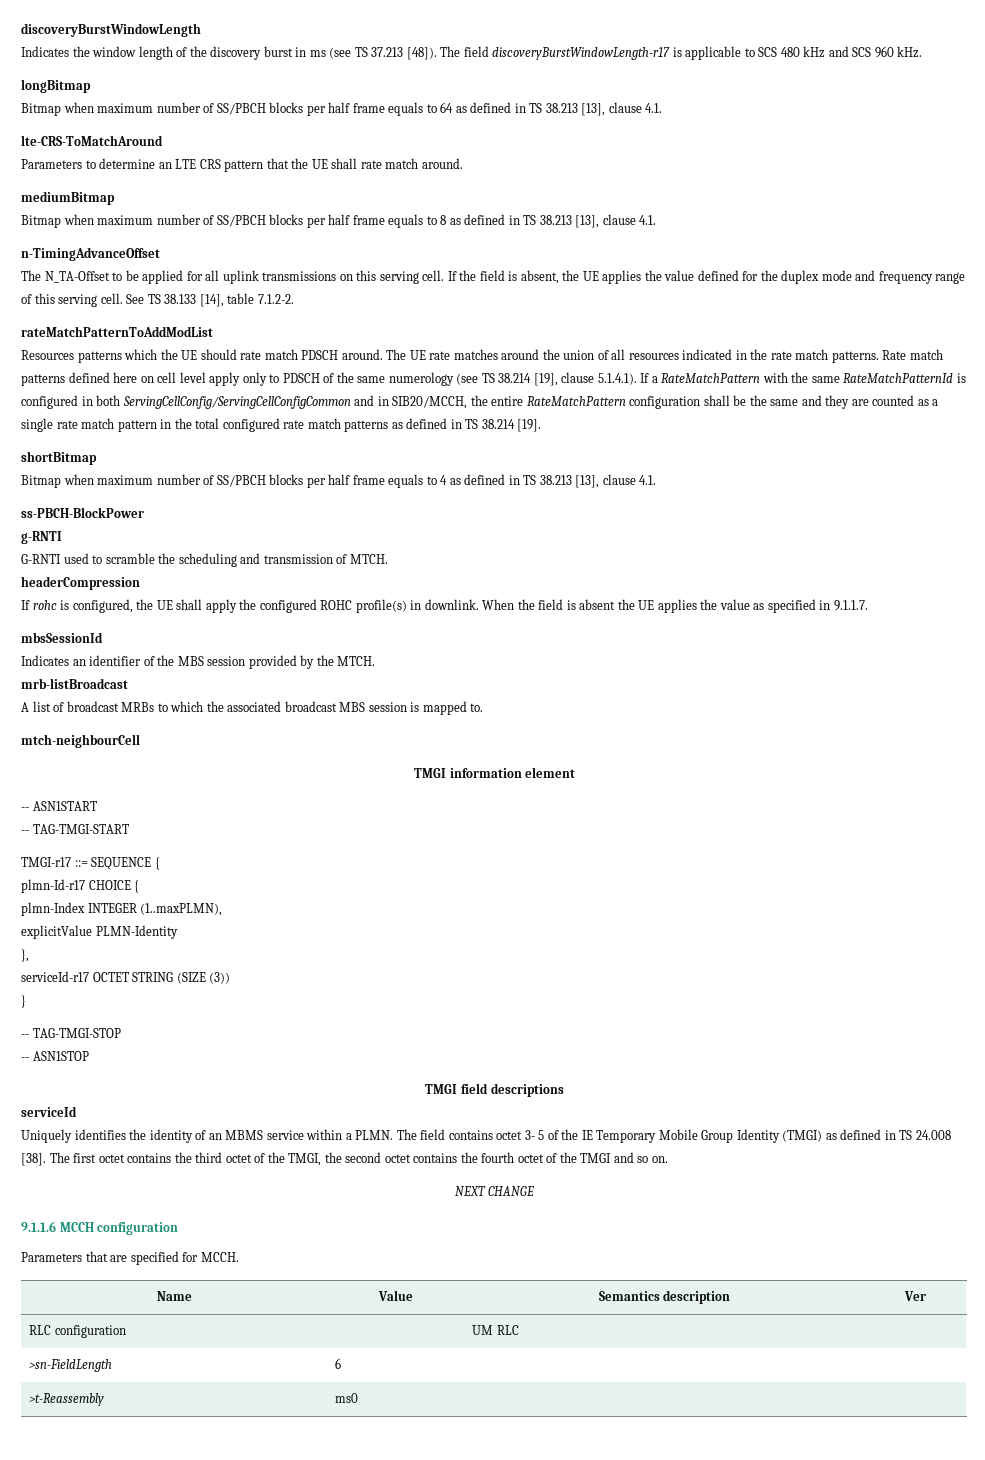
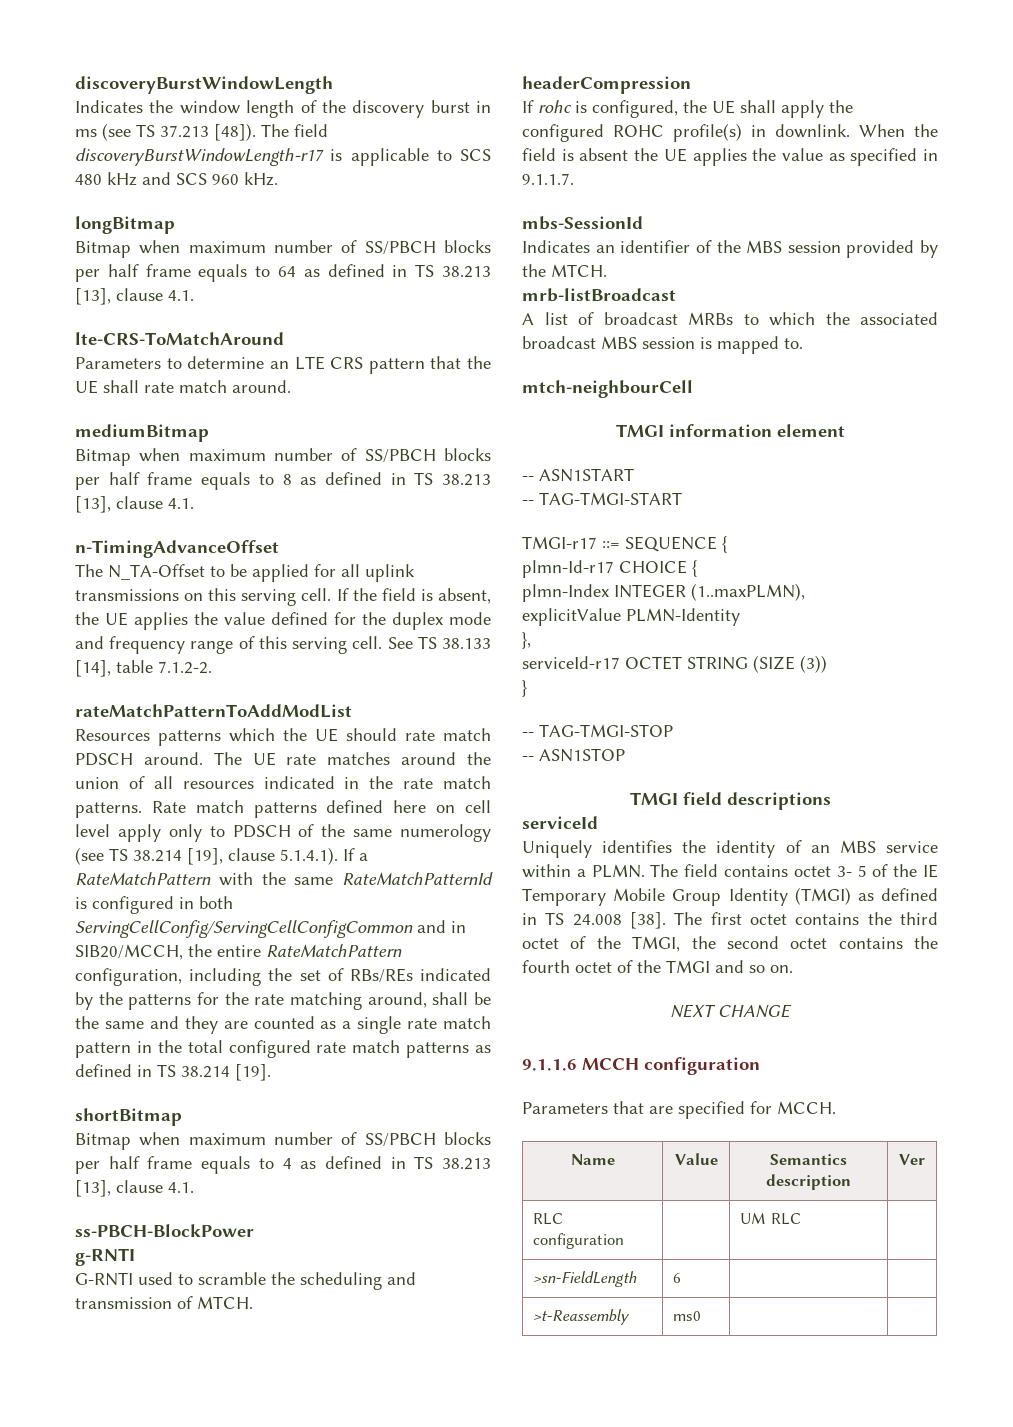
[629,396,701,409] configuration -> [75,968,491,986] [75,992,427,1010] configuration, including the set of RBs/REs indicated by the patterns for the rate matching around,
[21,632,103,643] mbsSessionId -> [522,216,643,230] mbs-SessionId
[225,1130,264,1140] MBMS -> [839,840,876,853] MBS

